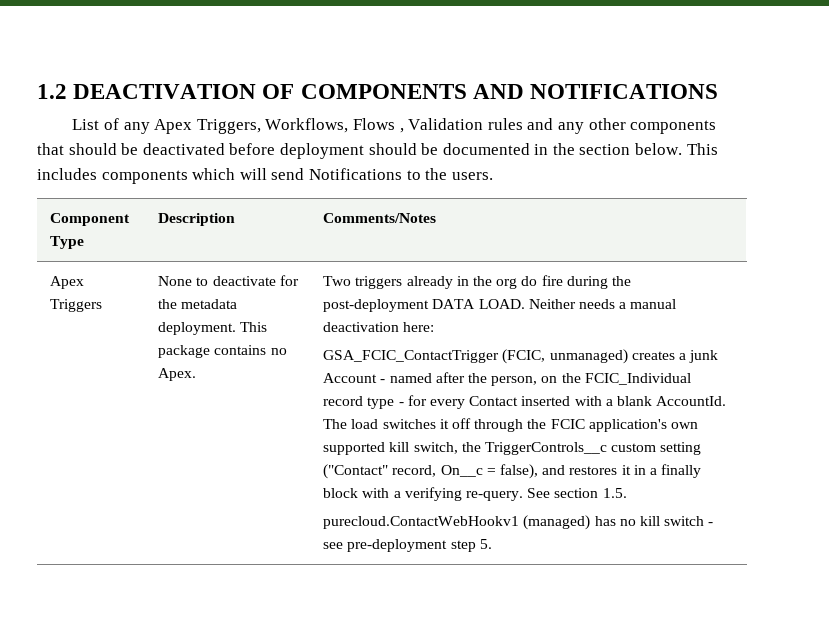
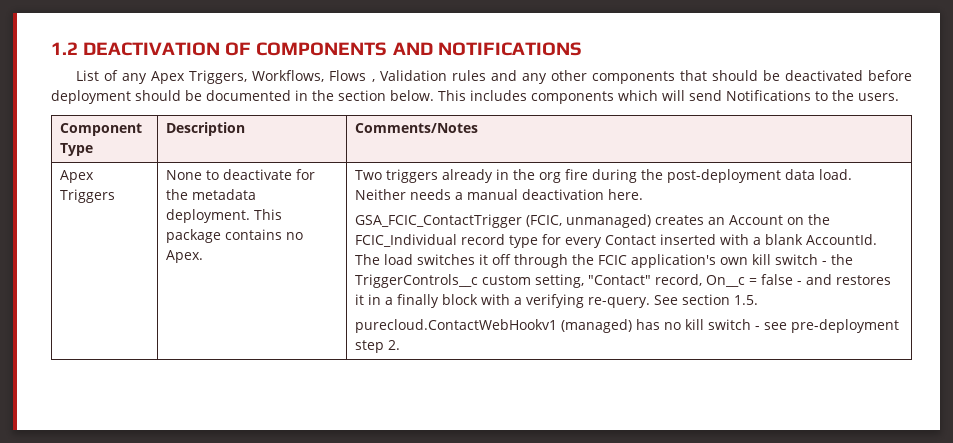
[521,276,538,286] do -> (561, 177) none
[432,299,525,309] DATA LOAD. -> [784,169,852,180] data load.
[403,322,435,332] here: -> [607,189,643,200] here.
[678,350,719,363] [323,372,538,386] a junk Account - named after the person, -> [707,215,783,225] an Account
[398,402,404,406] - -> (538, 241) none
[323,442,458,455] supported kill switch, -> [751,254,827,265] kill switch -
[660,442,702,455] [323,464,389,479] setting ("Contact" -> [534,274,651,288] setting, "Contact"
[499,464,538,479] false), -> [760,274,802,285] false -
[479,539,492,549] 5. -> [387,340,400,350] 2.

